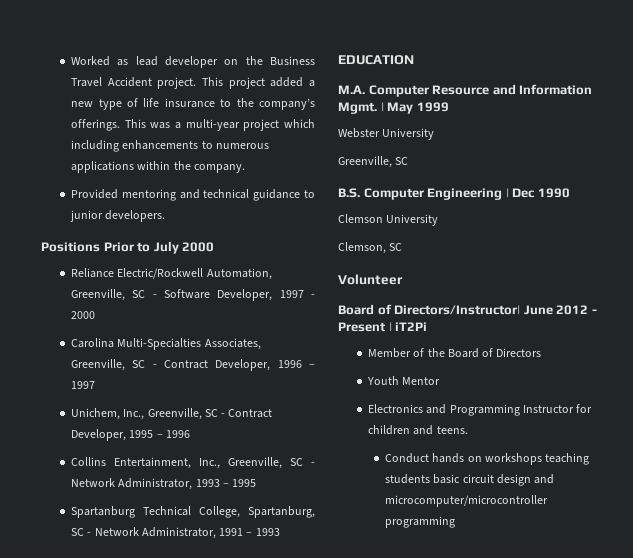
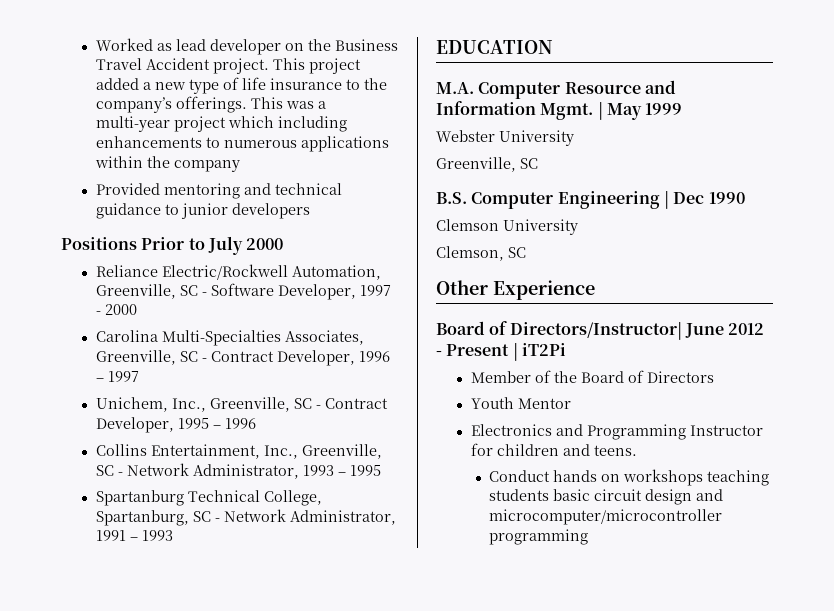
[193,164,245,173] company. -> [173,160,240,172] company
[105,210,166,222] developers. -> [231,203,310,219] developers
[338,274,403,285] Volunteer -> [436,280,595,300] Other Experience

